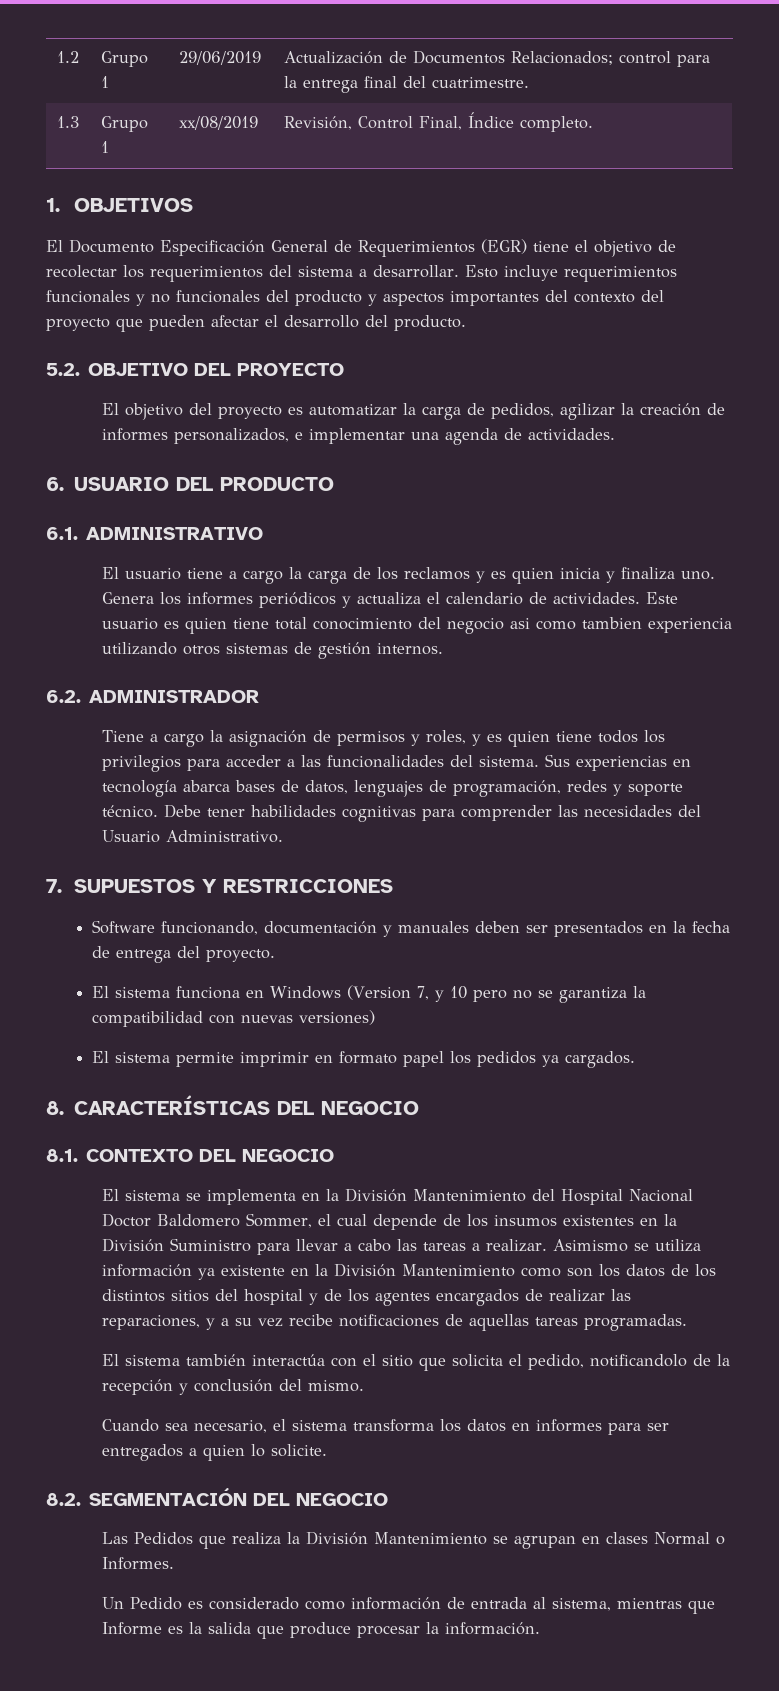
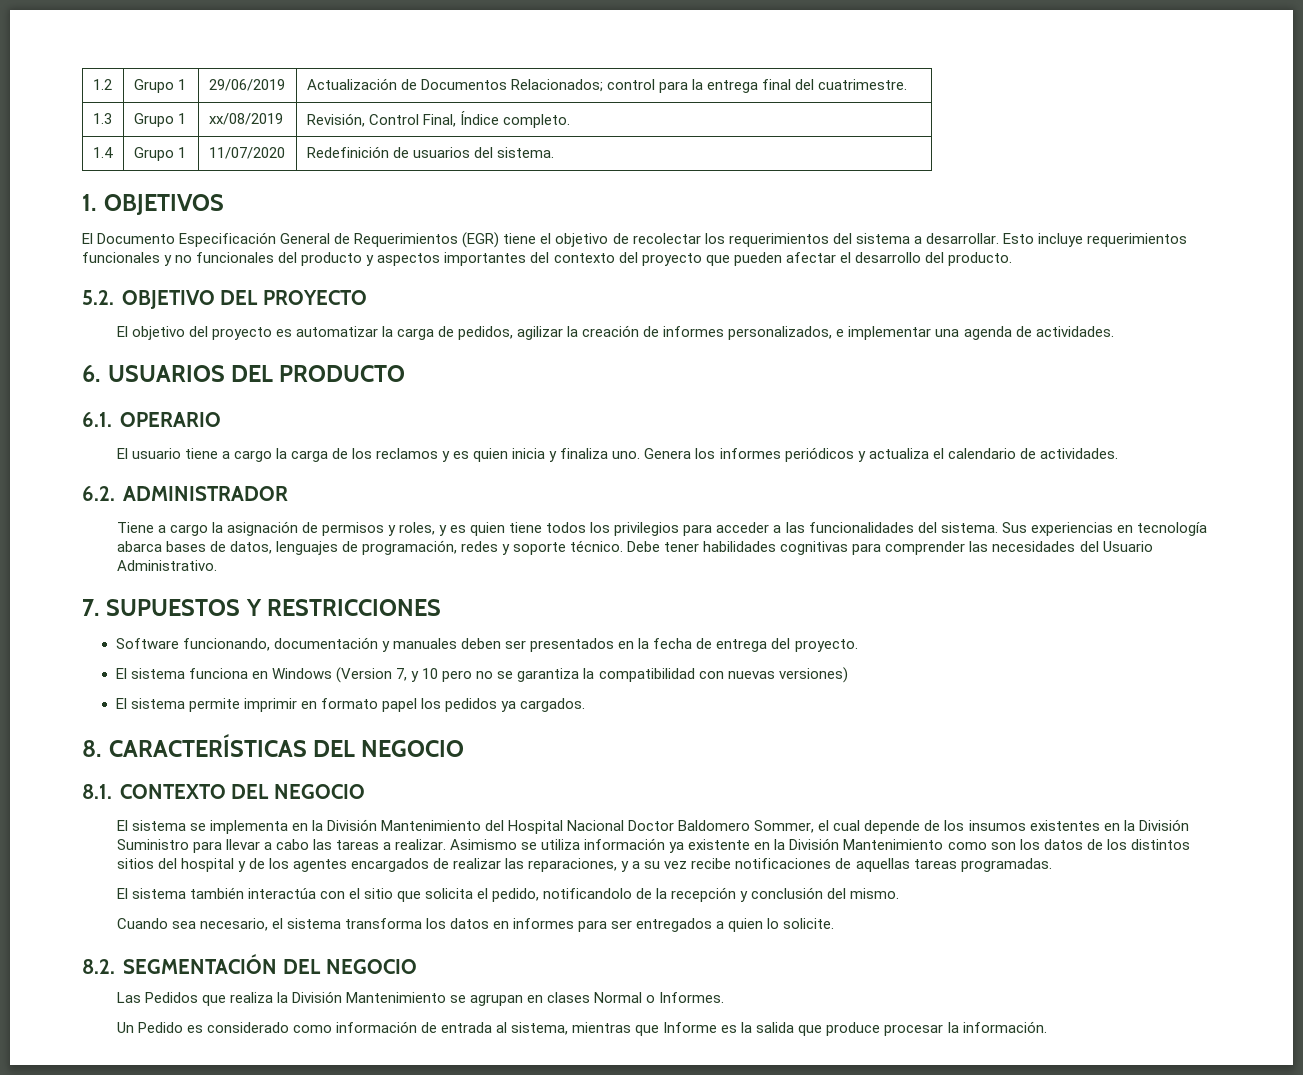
(593, 124) none -> [92,147,113,158] [133,147,186,161] [208,147,285,159] [306,146,554,158] // 1.4 | Grupo 1 | 11/07/2020 | Redefinición de usuarios del sistema.
[74,477,170,491] USUARIO -> [107,365,225,382] USUARIOS
[86,527,264,540] ADMINISTRATIVO -> [119,412,221,427] OPERARIO
[646,592,679,604] [102,617,733,634] [102,642,444,659] Este usuario es quien tiene total conocimiento del negocio asi como tambien experiencia utilizando otros sistemas de gestión internos. -> (1118, 453) none

